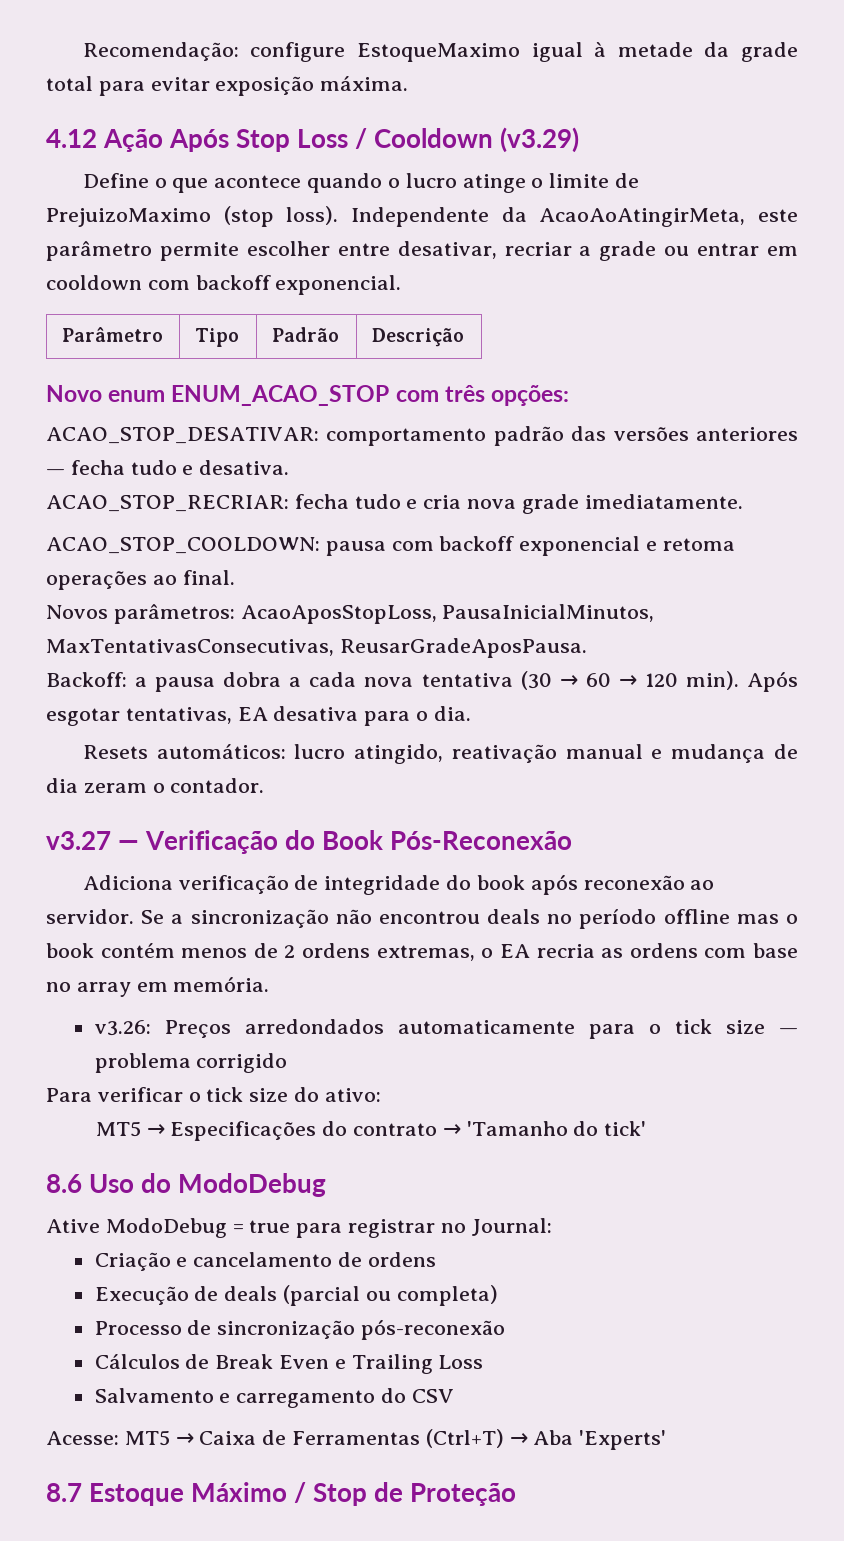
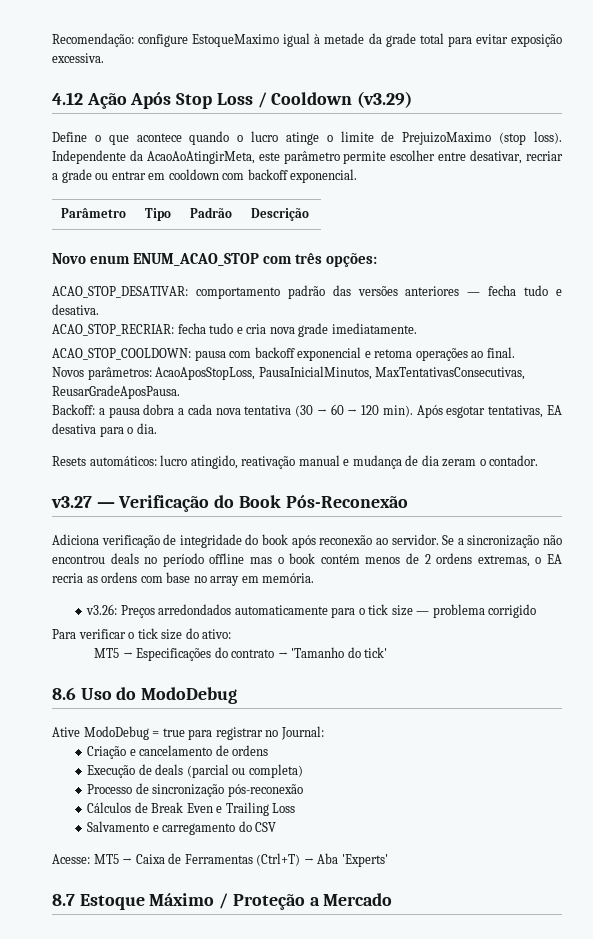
[320,76,409,91] máxima. -> [52,53,104,63] excessiva.
[313,1482,517,1506] Stop de Proteção -> [232,893,393,910] Proteção a Mercado

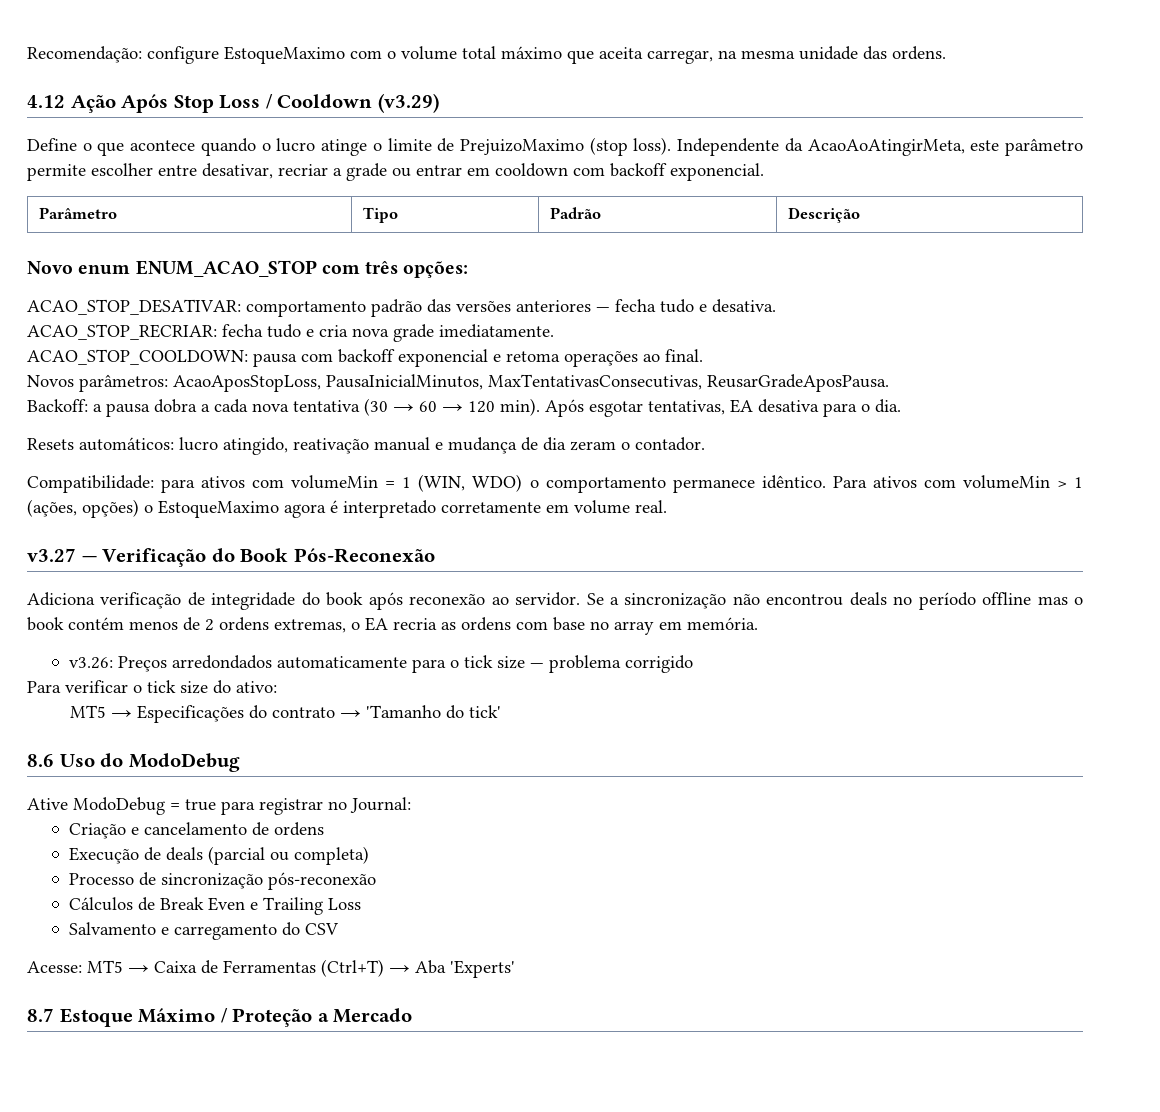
[283,33,562,47] [52,53,104,63] igual à metade da grade total para evitar exposição excessiva. -> [350,46,946,64] com o volume total máximo que aceita carregar, na mesma unidade das ordens.
(539, 460) none -> [27,474,1083,493] [27,499,667,518] // Compatibilidade: para ativos com volumeMin = 1 (WIN, WDO) o comportamento permanece idêntico. Para ativos com volumeMin > 1 (ações, opções) o EstoqueMaximo agora é interpretado corretamente em volume real.

